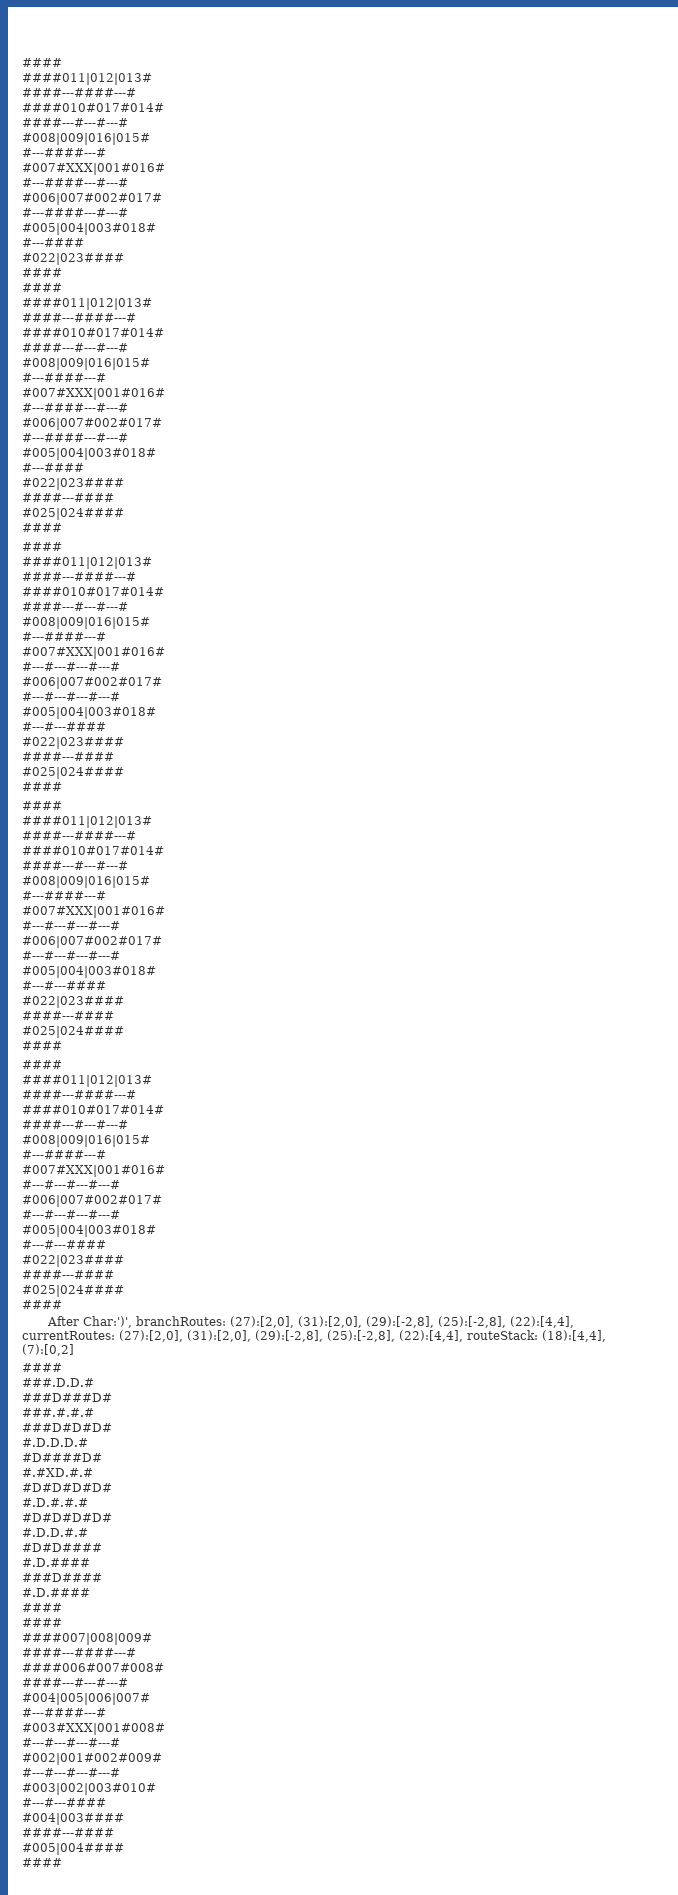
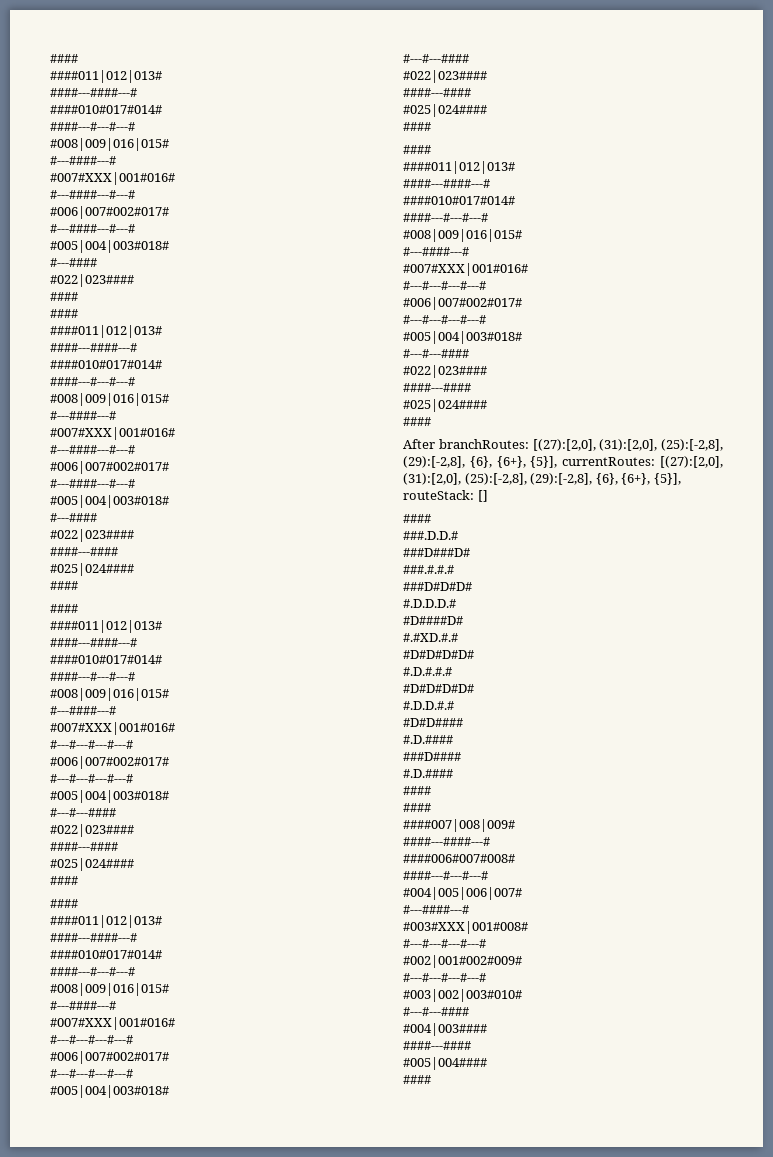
[83,1316,575,1328] [22,1330,606,1342] [22,1344,74,1356] Char:')', branchRoutes: (27):[2,0], (31):[2,0], (29):[-2,8], (25):[-2,8], (22):[4,4], currentRoutes: (27):[2,0], (31):[2,0], (29):[-2,8], (25):[-2,8], (22):[4,4], routeStack: (18):[4,4], (7):[0,2] -> [438,439,723,451] [403,456,723,468] [403,473,681,485] [403,490,488,502] branchRoutes: [(27):[2,0], (31):[2,0], (25):[-2,8], (29):[-2,8], {6}, {6+}, {5}], currentRoutes: [(27):[2,0], (31):[2,0], (25):[-2,8], (29):[-2,8], {6}, {6+}, {5}], routeStack: []

